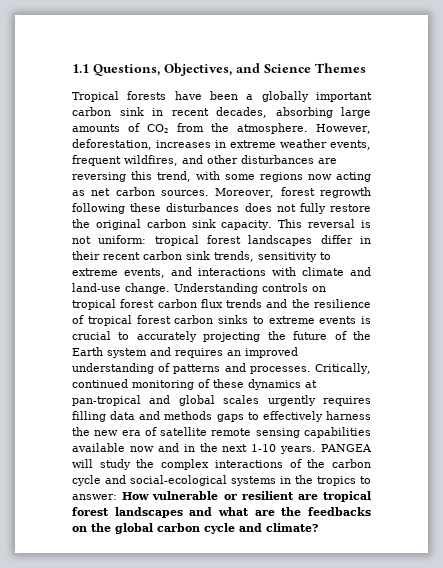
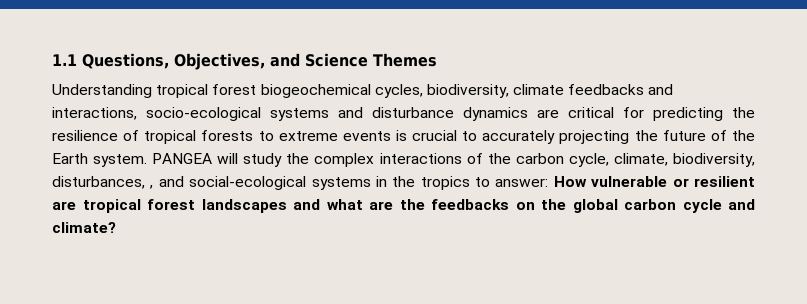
[72,91,372,102] [72,107,371,118] [72,123,372,134] [72,139,371,150] [72,155,337,166] [72,171,371,182] [72,187,371,198] [72,203,371,214] [72,219,371,230] [72,235,371,246] [72,251,331,262] [72,267,371,278] [72,283,326,294] [72,299,288,310] Tropical forests have been a globally important carbon sink in recent decades, absorbing large amounts of CO₂ from the atmosphere. However, deforestation, increases in extreme weather events, frequent wildfires, and other disturbances are reversing this trend, with some regions now acting as net carbon sources. Moreover, forest regrowth following these disturbances does not fully restore the original carbon sink capacity. This reversal is not uniform: tropical forest landscapes differ in their recent carbon sink trends, sensitivity to extreme events, and interactions with climate and land-use change. Understanding controls on tropical forest carbon flux trends and -> [52,84,674,98] [52,107,723,121] Understanding tropical forest biogeochemical cycles, biodiversity, climate feedbacks and interactions, socio-ecological systems and disturbance dynamics are critical for predicting
[136,315,248,324] forest carbon sinks -> [201,130,254,141] forests
[107,347,298,358] [72,363,372,374] [72,379,317,390] [72,395,371,406] [72,411,371,422] [72,427,371,438] [72,443,317,454] system and requires an improved understanding of patterns and processes. Critically, continued monitoring of these dynamics at pan-tropical and global scales urgently requires filling data and methods gaps to effectively harness the new era of satellite remote sensing capabilities available now and in the next 1-10 years. -> [93,154,148,167] system.
[72,475,101,486] cycle -> [568,153,756,167] [52,176,154,189] cycle, climate, biodiversity, disturbances, ,

